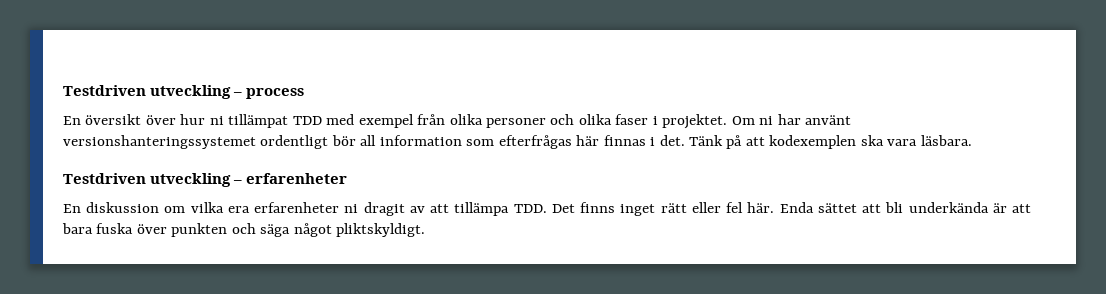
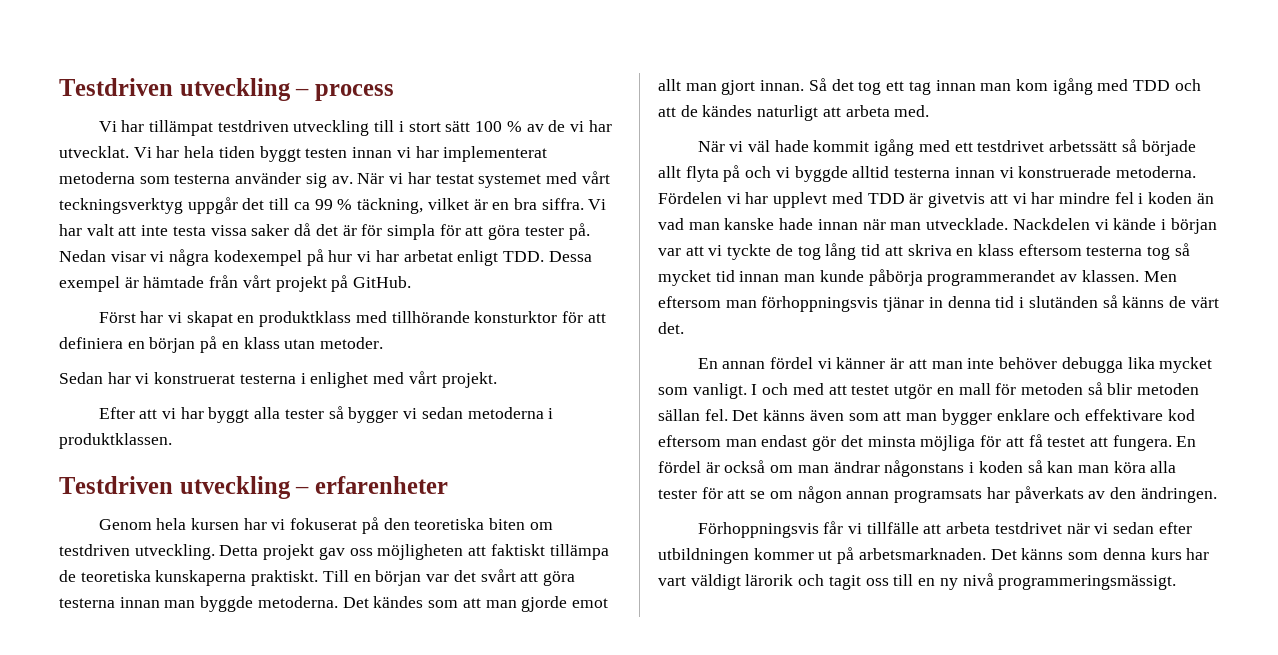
[63,114,852,129] [63,135,972,149] [63,173,348,187] [63,202,1032,216] [62,223,426,237] En översikt över hur ni tillämpat TDD med exempel från olika personer och olika faser i projektet. Om ni har använt versionshanteringssystemet ordentligt bör all information som efterfrågas här finnas i det. Tänk på att kodexemplen ska vara läsbara. // Testdriven utveckling – erfarenheter // En diskussion om vilka era erfarenheter ni dragit av att tillämpa TDD. Det finns inget rätt eller fel här. Enda sättet att bli underkända är att bara fuska över punkten och säga något pliktskyldigt. -> [98,120,612,136] [59,146,548,162] [59,171,610,188] [59,197,607,214] [59,223,590,240] [59,249,592,266] [59,275,412,292] [98,311,606,327] [59,336,384,353] [59,371,497,388] [98,406,554,423] [59,433,172,449] [59,476,448,499] [98,517,553,534] [59,544,609,560] [59,569,575,586] [59,596,608,612] [658,78,1201,95] [658,105,930,121] [697,139,1196,156] [658,165,1196,182] [658,192,1214,208] [658,218,1217,234] [658,243,1190,260] [658,269,1177,286] [658,295,1219,312] [658,322,684,334] [697,357,1213,373] [658,382,1200,399] [658,409,1195,425] [658,434,1197,451] [658,460,1177,477] [658,486,1217,503] [697,521,1192,538] [658,547,1210,564] [658,573,1177,590] Vi har tillämpat testdriven utveckling till i stort sätt 100 % av de vi har utvecklat. Vi har hela tiden byggt testen innan vi har implementerat metoderna som testerna använder sig av. När vi har testat systemet med vårt teckningsverktyg uppgår det till ca 99 % täckning, vilket är en bra siffra. Vi har valt att inte testa vissa saker då det är för simpla för att göra tester på. Nedan visar vi några kodexempel på hur vi har arbetat enligt TDD. Dessa exempel är hämtade från vårt projekt på GitHub. // Först har vi skapat en produktklass med tillhörande konsturktor för att definiera en början på en klass utan metoder. // Sedan har vi konstruerat testerna i enlighet med vårt projekt. // Efter att vi har byggt alla tester så bygger vi sedan metoderna i produktklassen. // Testdriven utveckling – erfarenheter // Genom hela kursen har vi fokuserat på den teoretiska biten om testdriven utveckling. Detta projekt gav oss möjligheten att faktiskt tillämpa de teoretiska kunskaperna praktiskt. Till en början var det svårt att göra testerna innan man byggde metoderna. Det kändes som att man gjorde emot allt man gjort innan. Så det tog ett tag innan man kom igång med TDD och att de kändes naturligt att arbeta med. // När vi väl hade kommit igång med ett testdrivet arbetssätt så började allt flyta på och vi byggde alltid testerna innan vi konstruerade metoderna. Fördelen vi har upplevt med TDD är givetvis att vi har mindre fel i koden än vad man kanske hade innan när man utvecklade. Nackdelen vi kände i början var att vi tyckte de tog lång tid att skriva en klass eftersom testerna tog så mycket tid innan man kunde påbörja programmerandet av klassen. Men eftersom man förhoppningsvis tjänar in denna tid i slutänden så känns de värt det. // En annan fördel vi känner är att man inte behöver debugga lika mycket som vanligt. I och med att testet utgör en mall för metoden så blir metoden sällan fel. Det känns även som att man bygger enklare och effektivare kod eftersom man endast gör det minsta möjliga för att få testet att fungera. En fördel är också om man ändrar någonstans i koden så kan man köra alla tester för att se om någon annan programsats har påverkats av den ändringen. // Förhoppningsvis får vi tillfälle att arbeta testdrivet när vi sedan efter utbildningen kommer ut på arbetsmarknaden. Det känns som denna kurs har vart väldigt lärorik och tagit oss till en ny nivå programmeringsmässigt.

